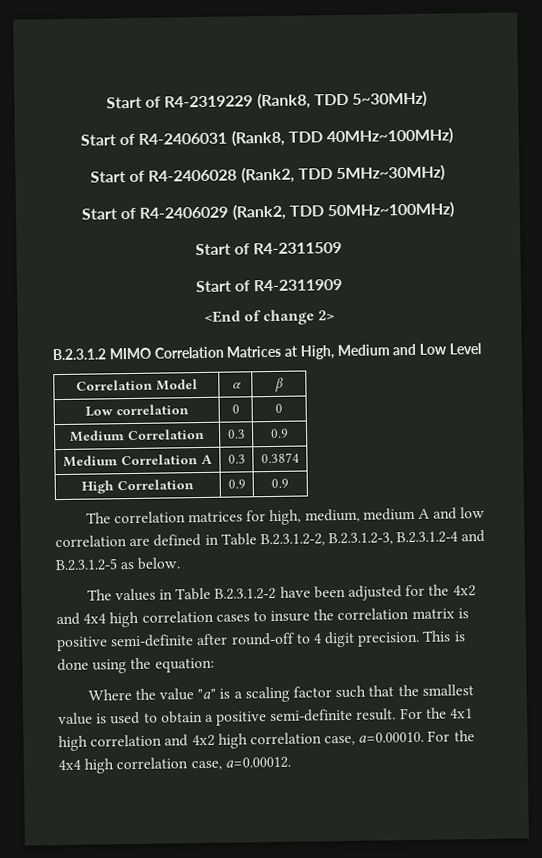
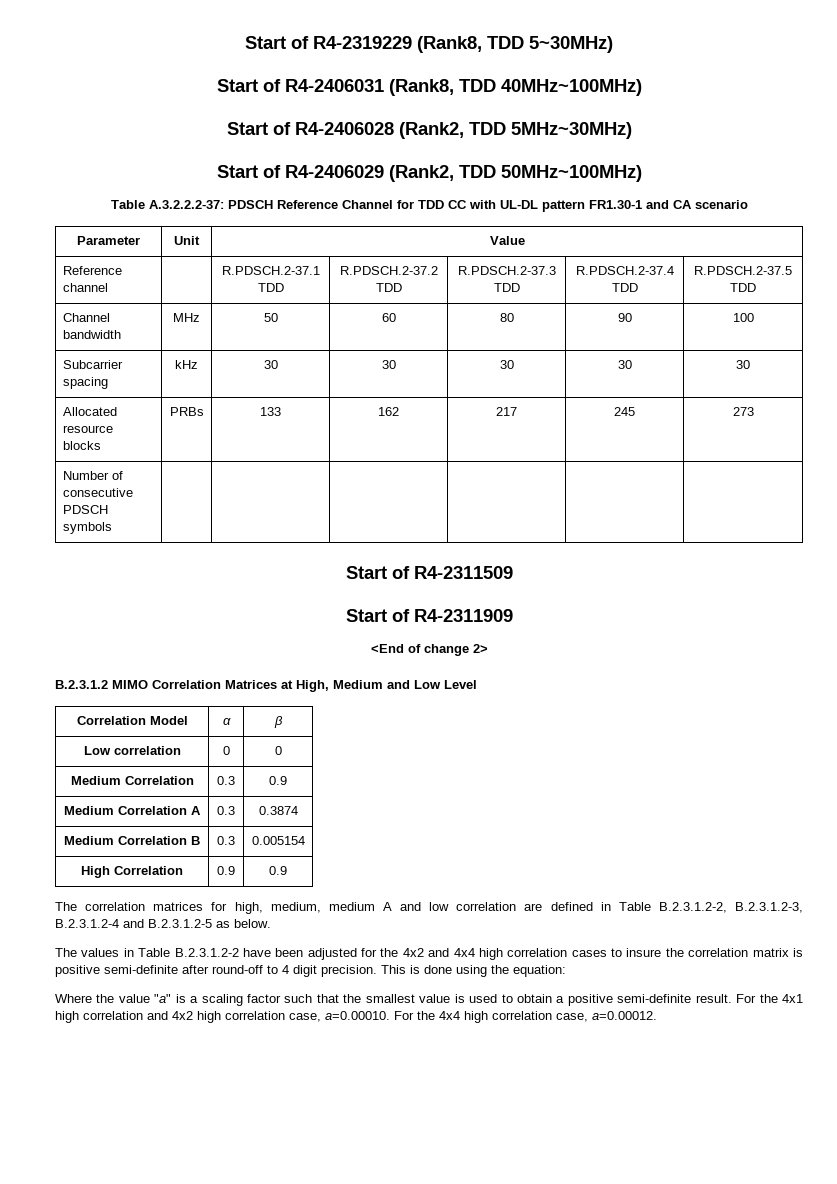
(455, 210) none -> [110,200,748,212] [77,236,140,245] [174,236,200,245] [489,236,525,245] [62,266,122,275] [62,283,108,292] [221,266,320,275] [257,283,284,292] [339,266,438,275] [375,283,402,292] [457,266,556,275] [493,283,520,292] [575,266,674,275] [611,283,638,292] [694,266,792,275] [730,283,756,292] [62,313,110,322] [62,330,121,339] [173,313,200,322] [263,313,278,322] [381,313,396,322] [499,313,514,322] [617,313,632,322] [732,313,754,322] [62,360,123,369] [62,377,108,389] [175,360,198,369] [263,360,278,369] [381,360,396,369] [499,360,514,369] [617,360,632,369] [736,360,750,369] [62,407,117,416] [62,425,113,433] [62,441,101,450] [169,407,204,416] [260,407,281,416] [378,407,399,416] [496,407,517,416] [614,407,635,416] [732,407,754,416] [62,471,123,480] [62,488,133,497] [62,505,108,514] [62,522,112,534] // Table A.3.2.2.2-37: PDSCH Reference Channel for TDD CC with UL-DL pattern FR1.30-1 and CA scenario // Parameter | Unit | Value // Reference channel | | R.PDSCH.2-37.1 TDD | R.PDSCH.2-37.2 TDD | R.PDSCH.2-37.3 TDD | R.PDSCH.2-37.4 TDD | R.PDSCH.2-37.5 TDD // Channel bandwidth | MHz | 50 | 60 | 80 | 90 | 100 // Subcarrier spacing | kHz | 30 | 30 | 30 | 30 | 30 // Allocated resource blocks | PRBs | 133 | 162 | 217 | 245 | 273 // Number of consecutive PDSCH symbols | | | | | |
(300, 458) none -> [63,836,200,845] [217,836,235,845] [251,836,305,845] // Medium Correlation B | 0.3 | 0.005154

